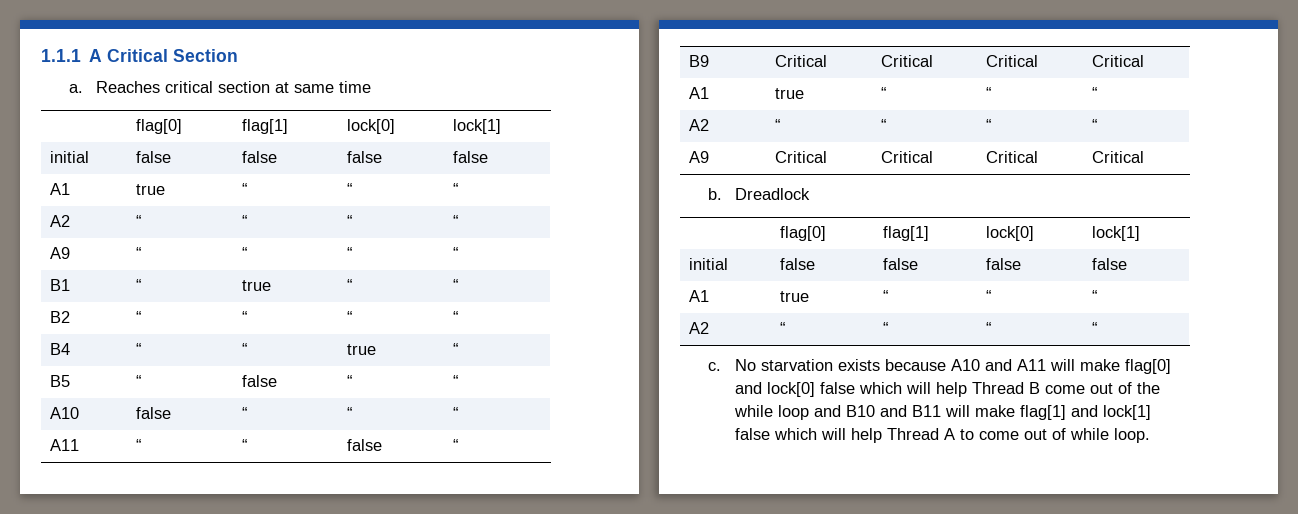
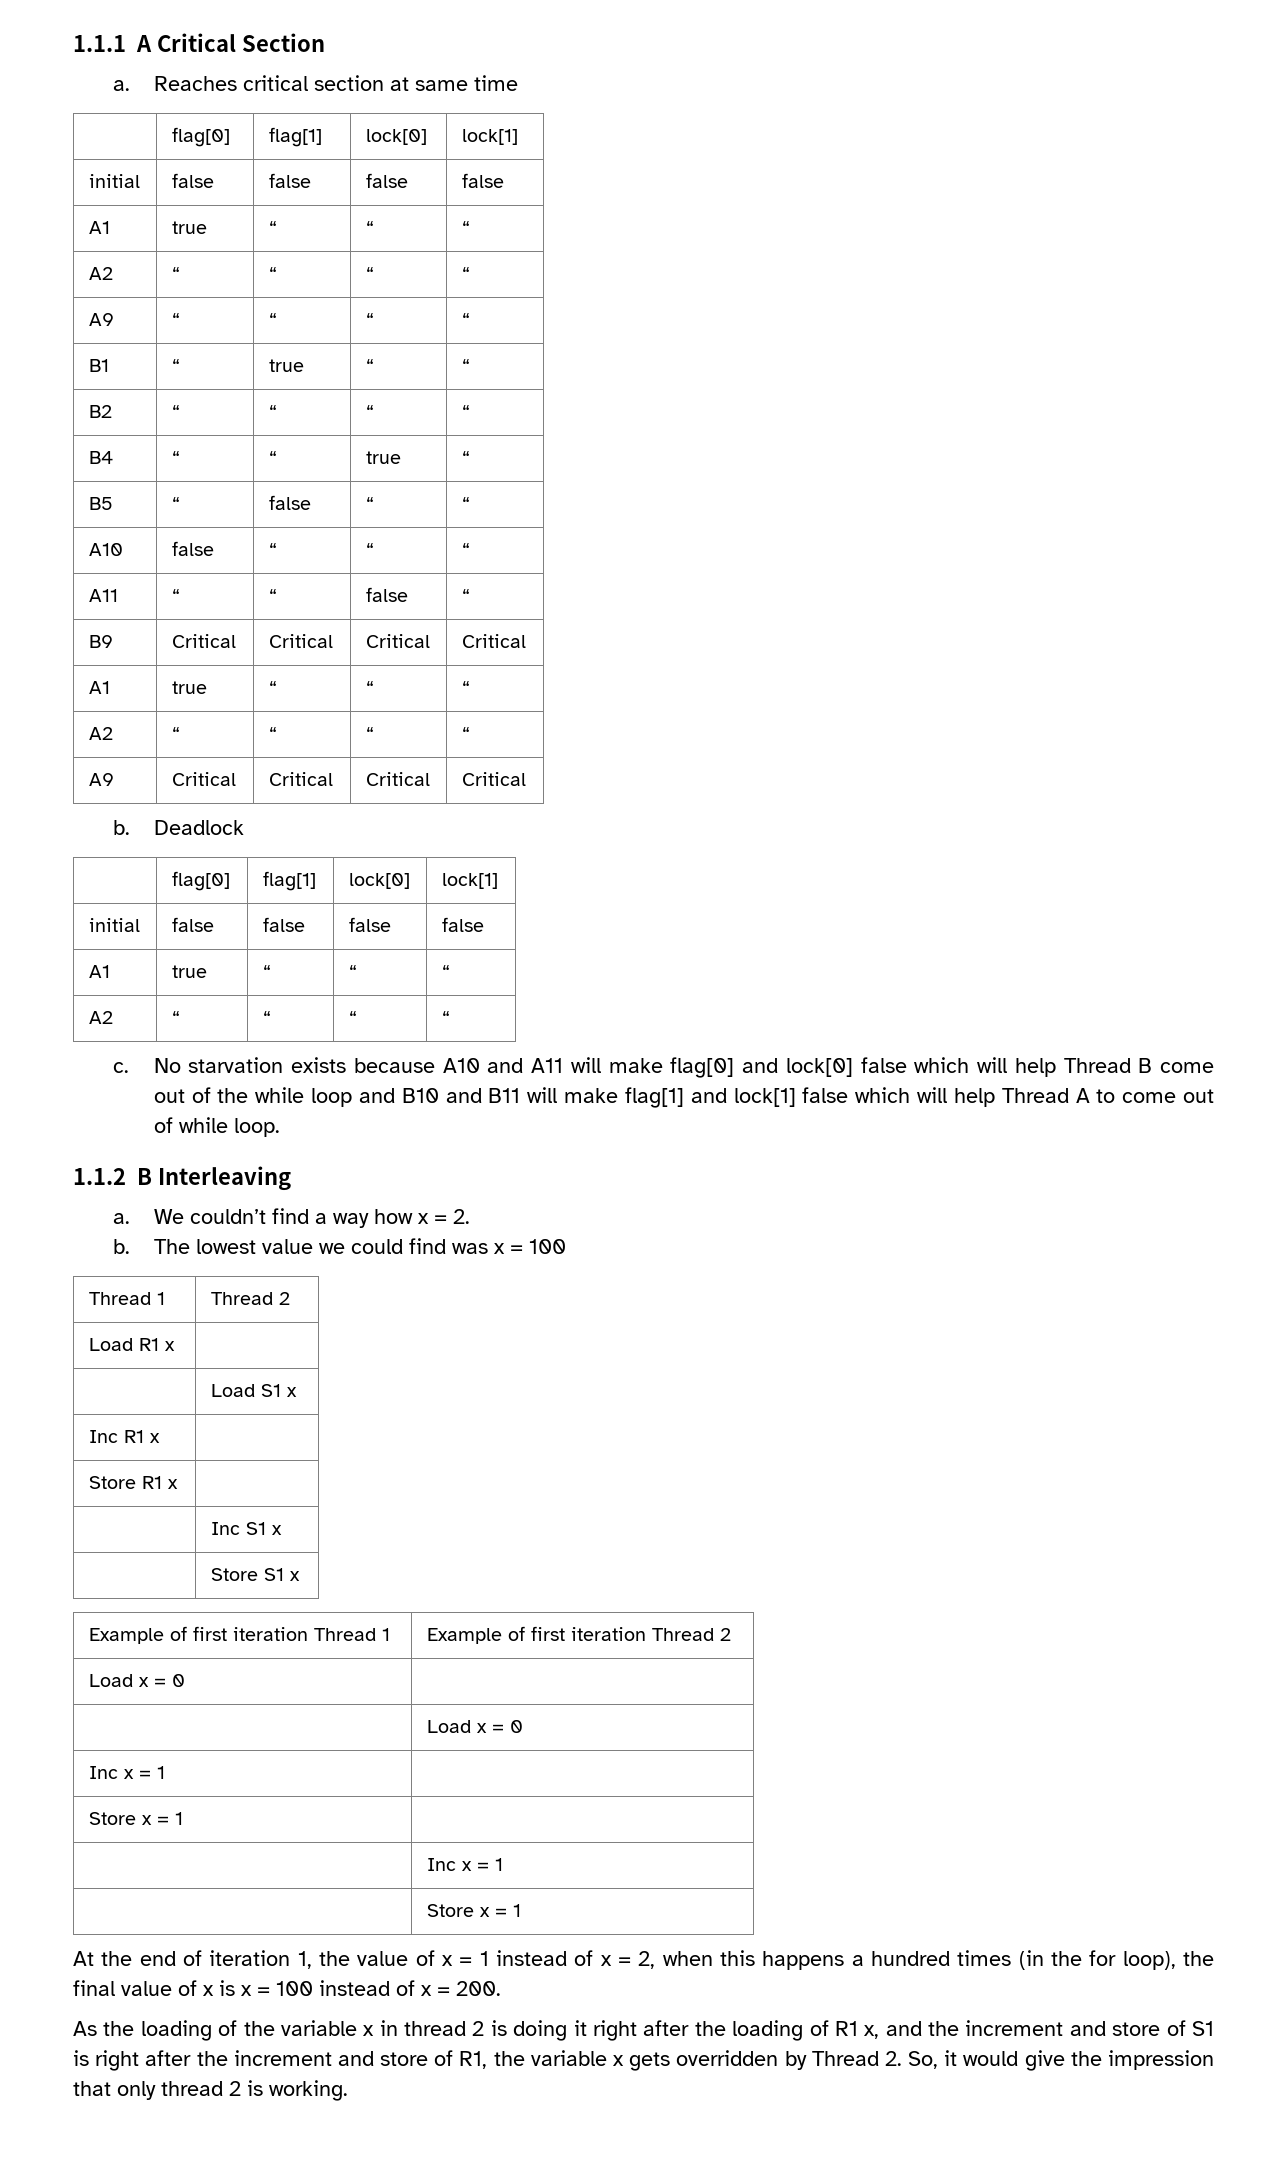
[735,188,811,200] Dreadlock -> [153,820,244,835] Deadlock
(1151, 435) none -> [73,1166,291,1191] [113,1208,470,1228] [113,1238,566,1254] [88,1292,165,1305] [210,1292,290,1305] [88,1338,175,1351] [210,1384,297,1397] [88,1430,160,1443] [88,1476,178,1489] [210,1522,282,1535] [210,1568,300,1581] [88,1626,390,1644] [426,1626,731,1644] [88,1674,185,1687] [426,1720,523,1733] [88,1766,165,1779] [88,1812,183,1825] [426,1858,503,1871] [426,1904,521,1917] [73,1950,1215,1970] [73,1980,501,1996] [73,2020,1214,2041] [73,2050,1214,2071] [73,2080,348,2101] // 1.1.2 B Interleaving // a. We couldn’t find a way how x = 2. // b. The lowest value we could find was x = 100 // Thread 1 | Thread 2 // Load R1 x | // | Load S1 x // Inc R1 x | // Store R1 x | // | Inc S1 x // | Store S1 x // Example of first iteration Thread 1 | Example of first iteration Thread 2 // Load x = 0 | // | Load x = 0 // Inc x = 1 | // Store x = 1 | // | Inc x = 1 // | Store x = 1 // At the end of iteration 1, the value of x = 1 instead of x = 2, when this happens a hundred times (in the for loop), the final value of x is x = 100 instead of x = 200. // As the loading of the variable x in thread 2 is doing it right after the loading of R1 x, and the increment and store of S1 is right after the increment and store of R1, the variable x gets overridden by Thread 2. So, it would give the impression that only thread 2 is working.

